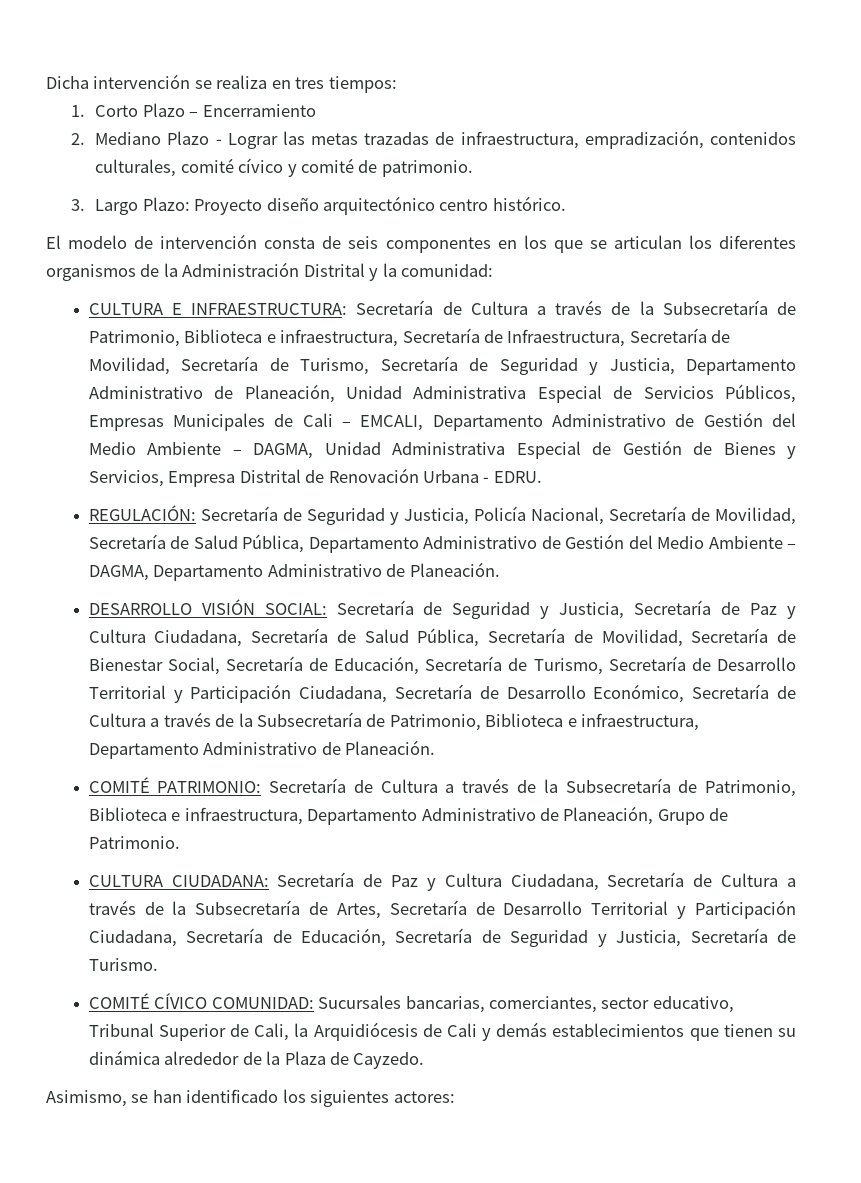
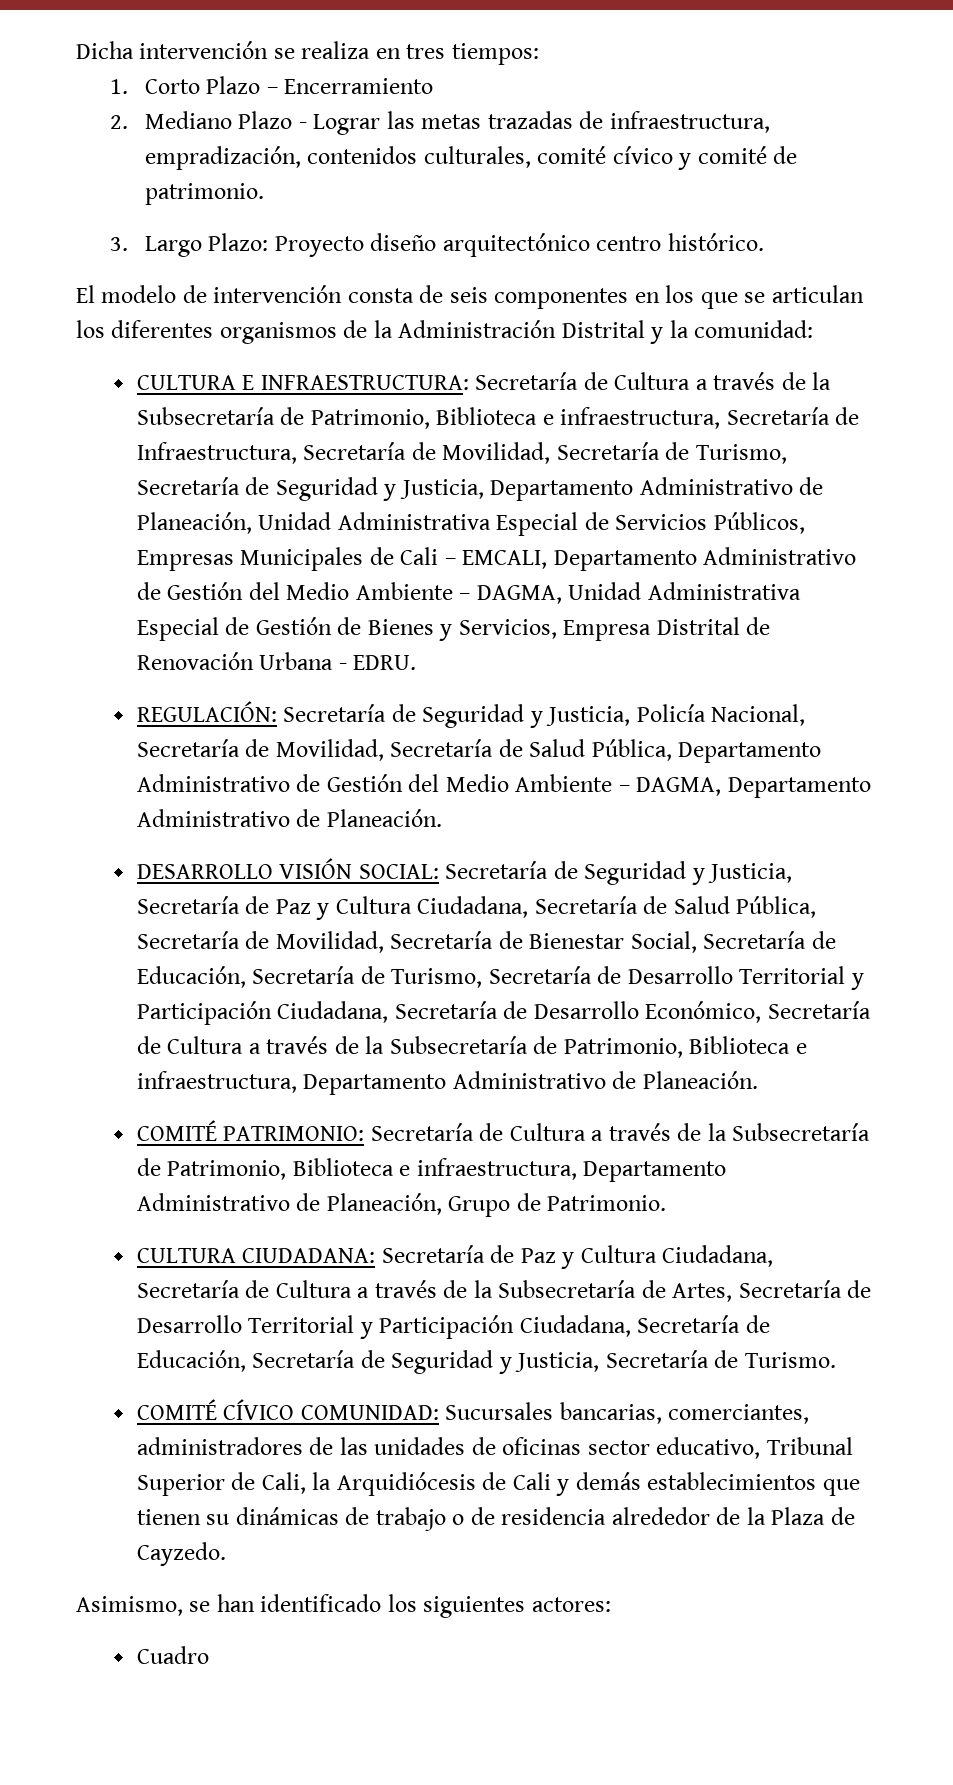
(597, 1004) none -> [136,1437,582,1455] administradores de las unidades de oficinas
[88,1050,160,1065] dinámica -> [235,1507,607,1531] dinámicas de trabajo o de residencia
(455, 1097) none -> [136,1646,209,1664] // Cuadro

